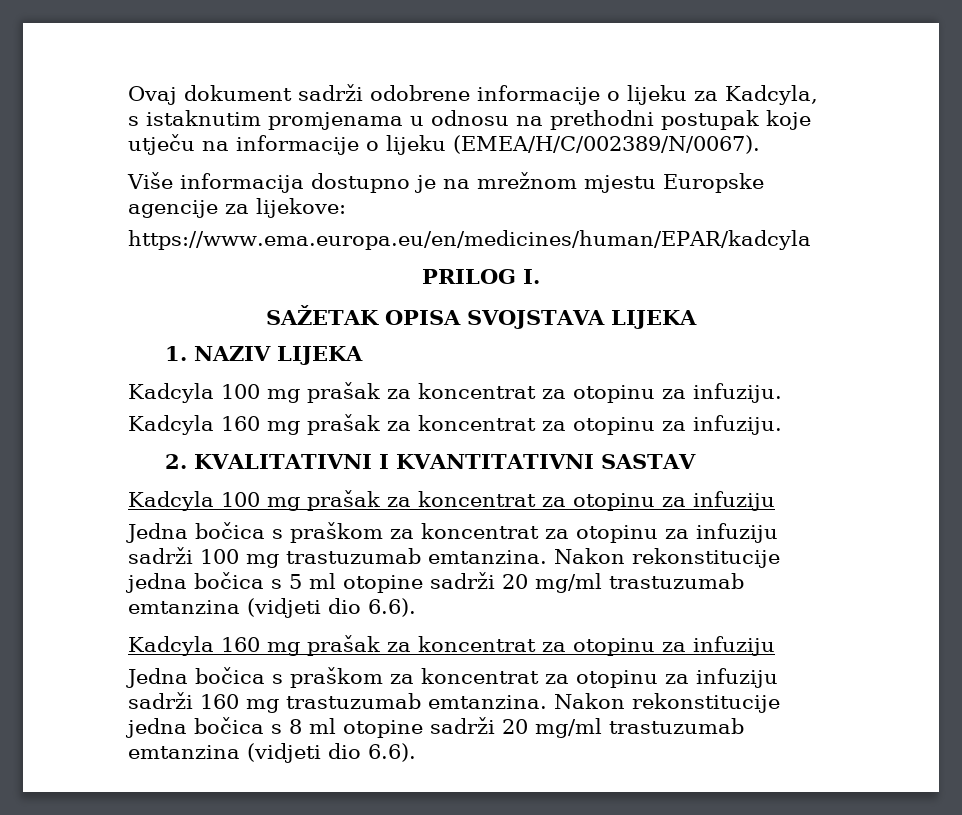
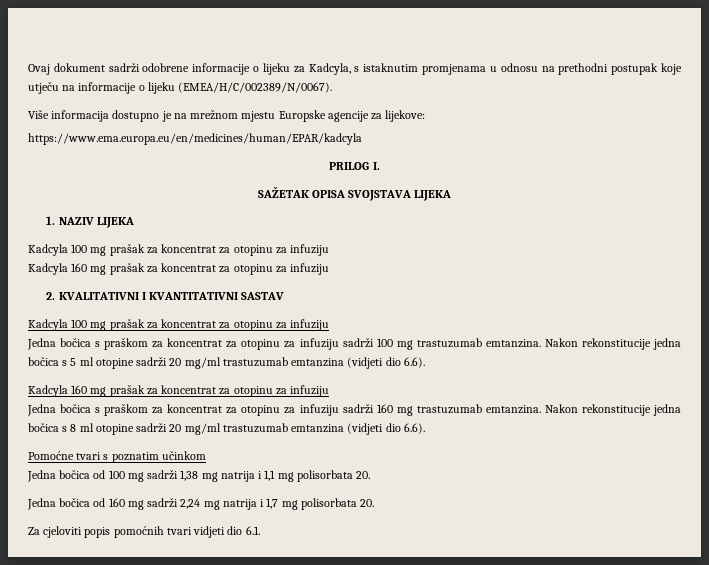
[693,383,782,403] [128,414,782,435] infuziju. // Kadcyla 160 mg prašak za koncentrat za otopinu za infuziju. -> [290,244,330,256] [28,263,330,275] infuziju // Kadcyla 160 mg prašak za koncentrat za otopinu za infuziju
(416, 752) none -> [28,451,206,463] [27,470,371,482] [27,498,375,510] [28,526,260,538] // Pomoćne tvari s poznatim učinkom // Jedna bočica od 100 mg sadrži 1,38 mg natrija i 1,1 mg polisorbata 20. // Jedna bočica od 160 mg sadrži 2,24 mg natrija i 1,7 mg polisorbata 20. // Za cjeloviti popis pomoćnih tvari vidjeti dio 6.1.

